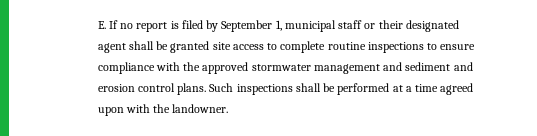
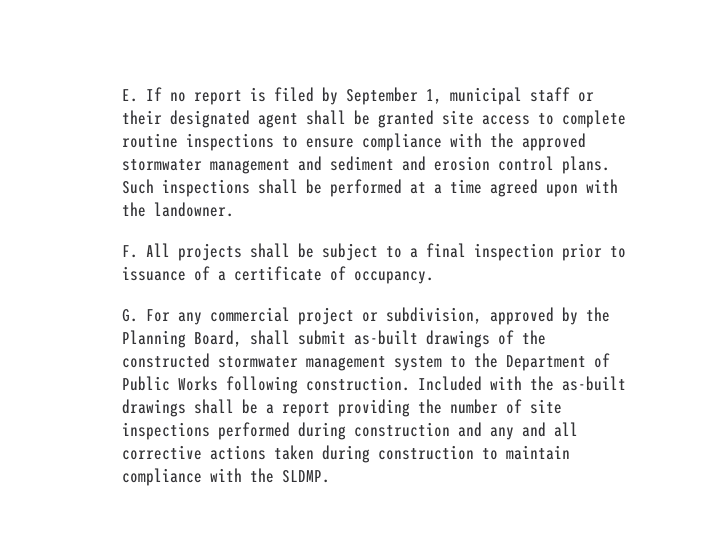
(229, 108) none -> [121,243,626,261] [121,266,434,284] [121,307,610,325] [121,330,546,348] [121,353,610,371] [121,376,626,394] [121,399,562,417] [121,422,578,440] [121,445,570,463] [121,468,330,486] // F. All projects shall be subject to a final inspection prior to issuance of a certificate of occupancy. // G. For any commercial project or subdivision, approved by the Planning Board, shall submit as-built drawings of the constructed stormwater management system to the Department of Public Works following construction. Included with the as-built drawings shall be a report providing the number of site inspections performed during construction and any and all corrective actions taken during construction to maintain compliance with the SLDMP.

